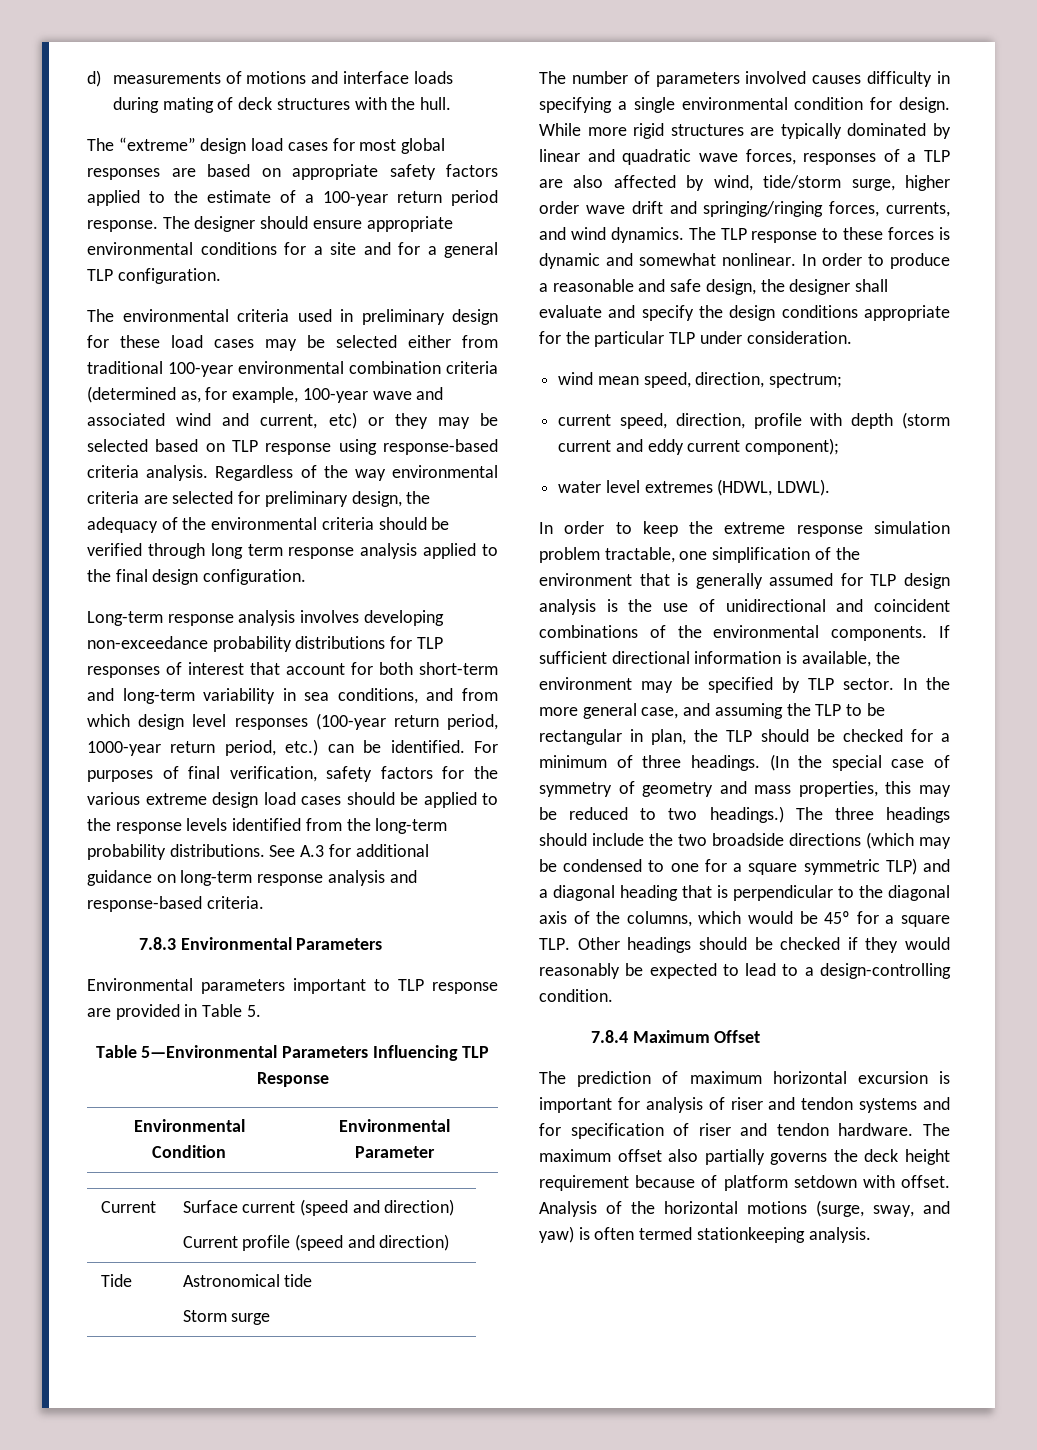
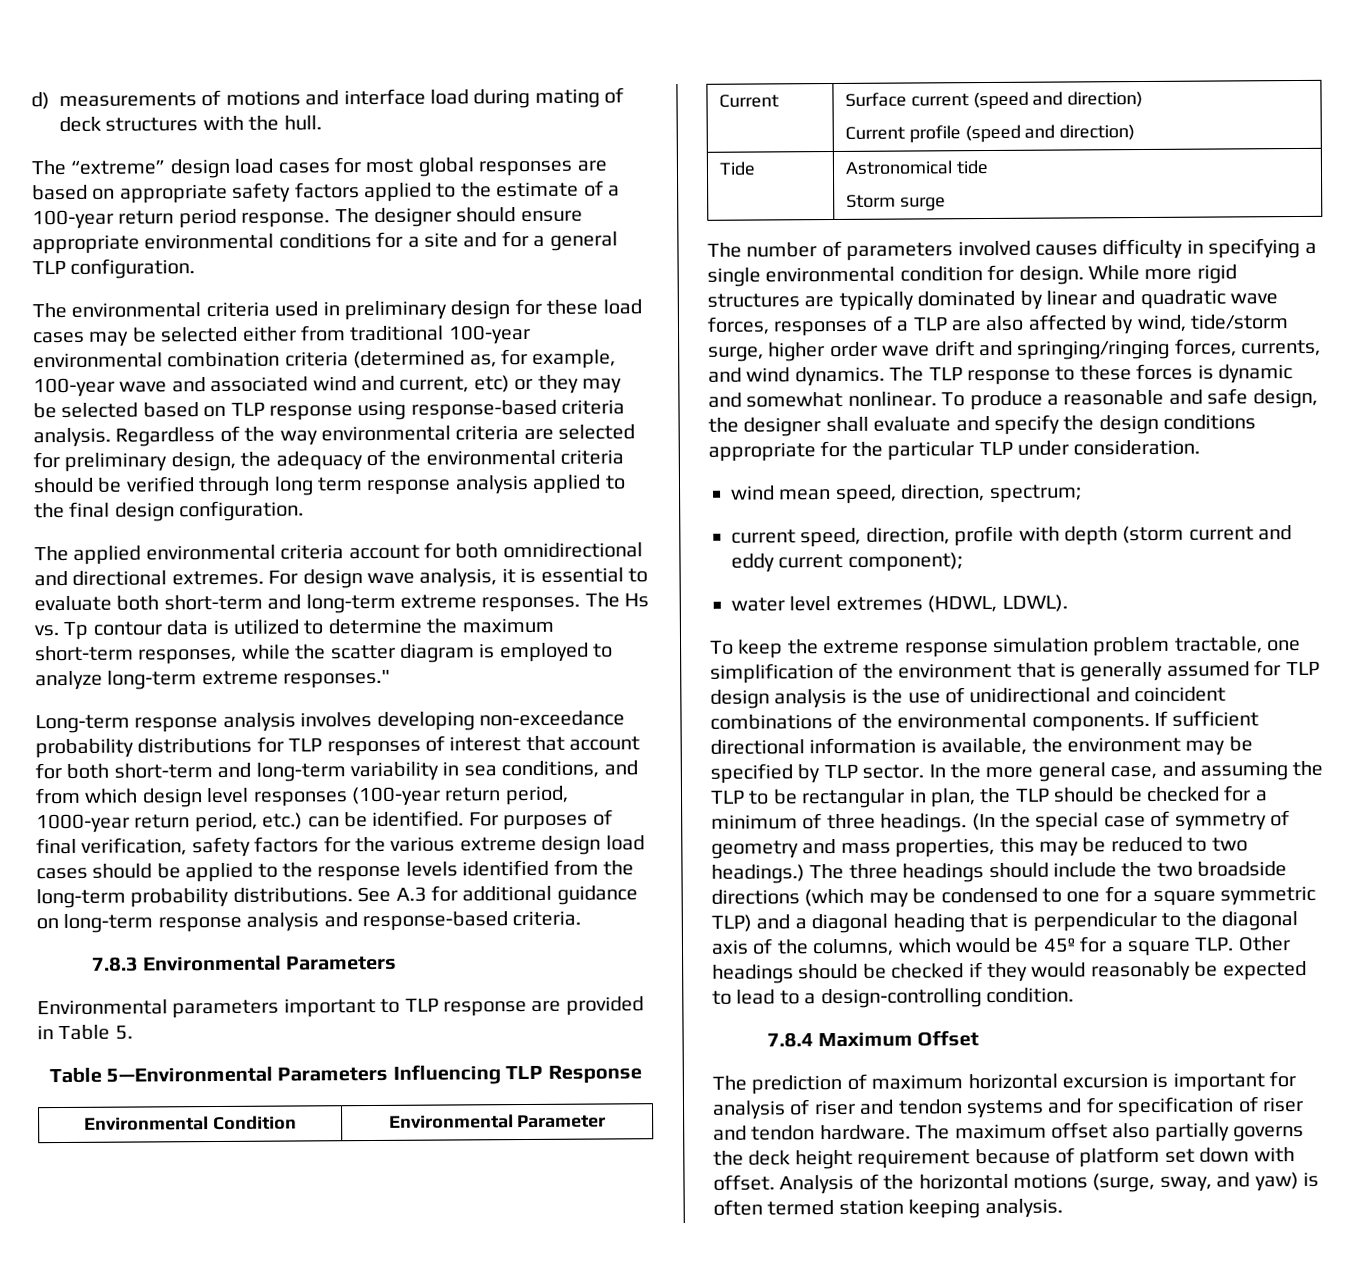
[413,71,453,84] loads -> [429,89,469,105] load
(307, 577) none -> [34,542,643,565] [34,567,648,589] [34,592,650,614] [34,617,554,640] [35,642,614,665] [35,669,392,691] // The applied environmental criteria account for both omnidirectional and directional extremes. For design wave analysis, it is essential to evaluate both short-term and long-term extreme responses. The Hs vs. Tp contour data is utilized to determine the maximum short-term responses, while the scatter diagram is employed to analyze long-term extreme responses."
[802,253,884,266] In order to -> [941,392,966,407] To
[539,521,632,534] In order to -> [710,640,734,655] To
[793,1175,857,1188] setdown -> [1164,1147,1250,1163] set down
[696,1227,805,1243] stationkeeping -> [838,1199,981,1219] station keeping

